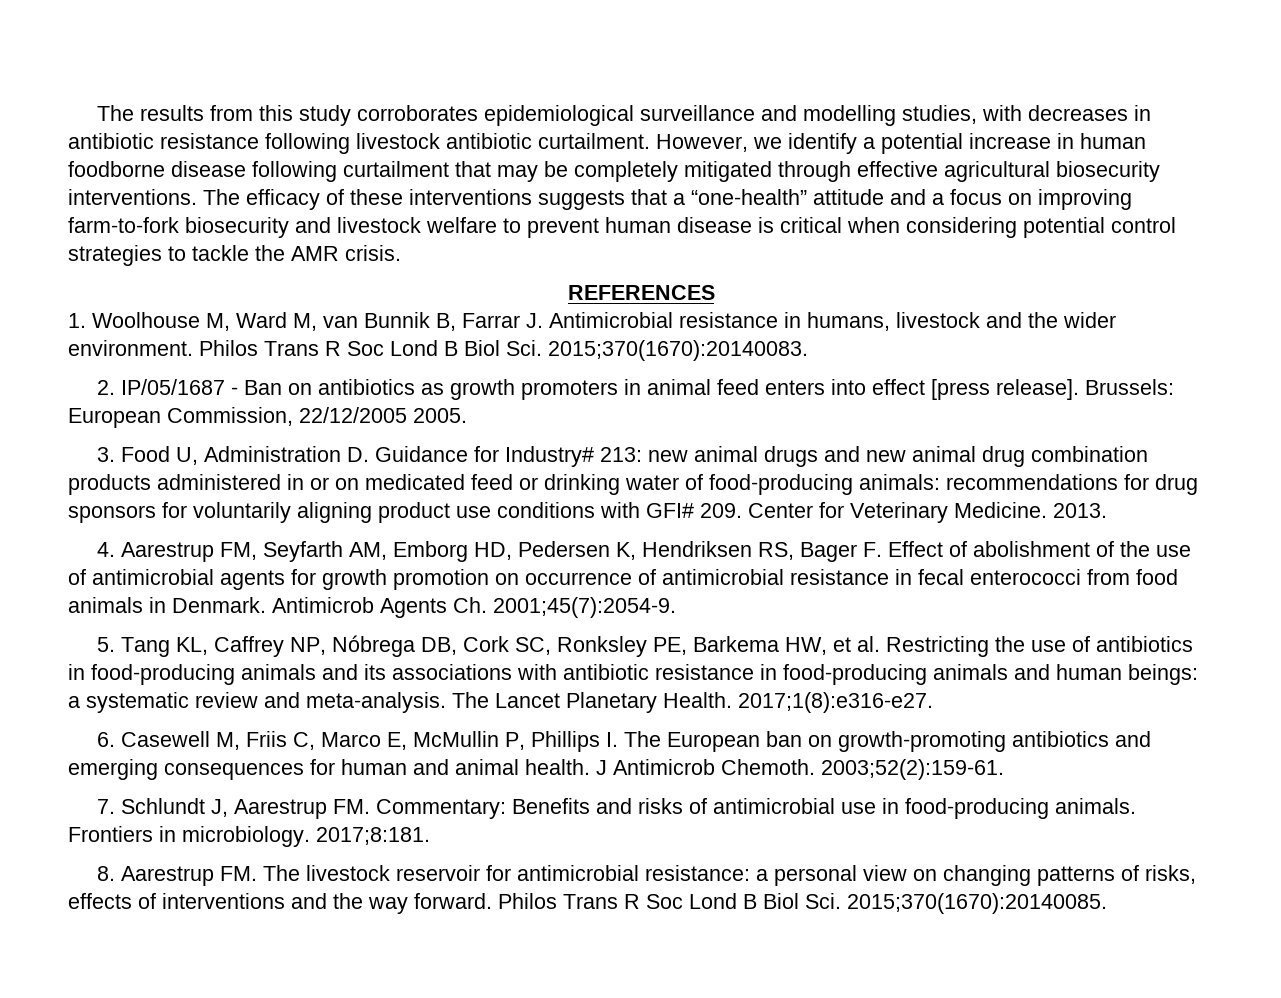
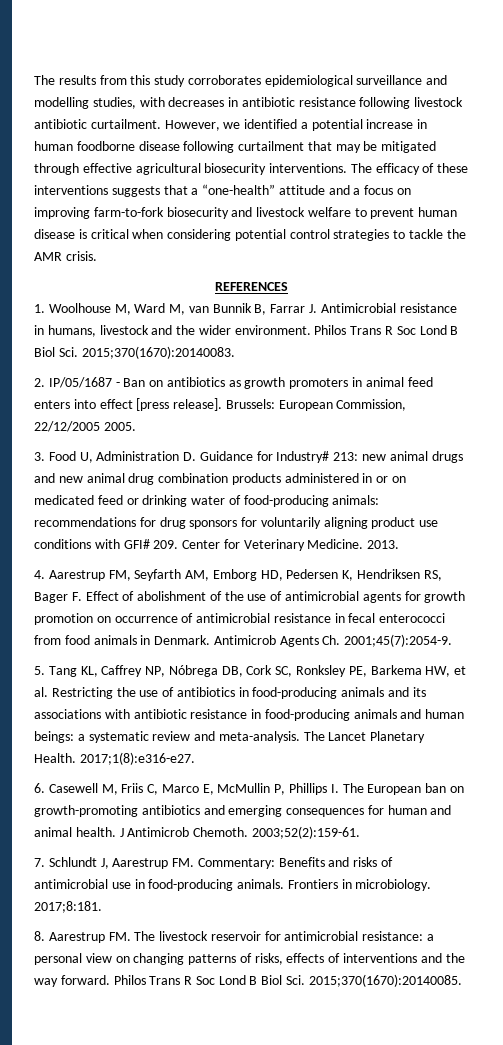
[788,133,857,154] identify -> [244,119,298,129] identified
[574,161,678,182] completely -> (378, 146) none

